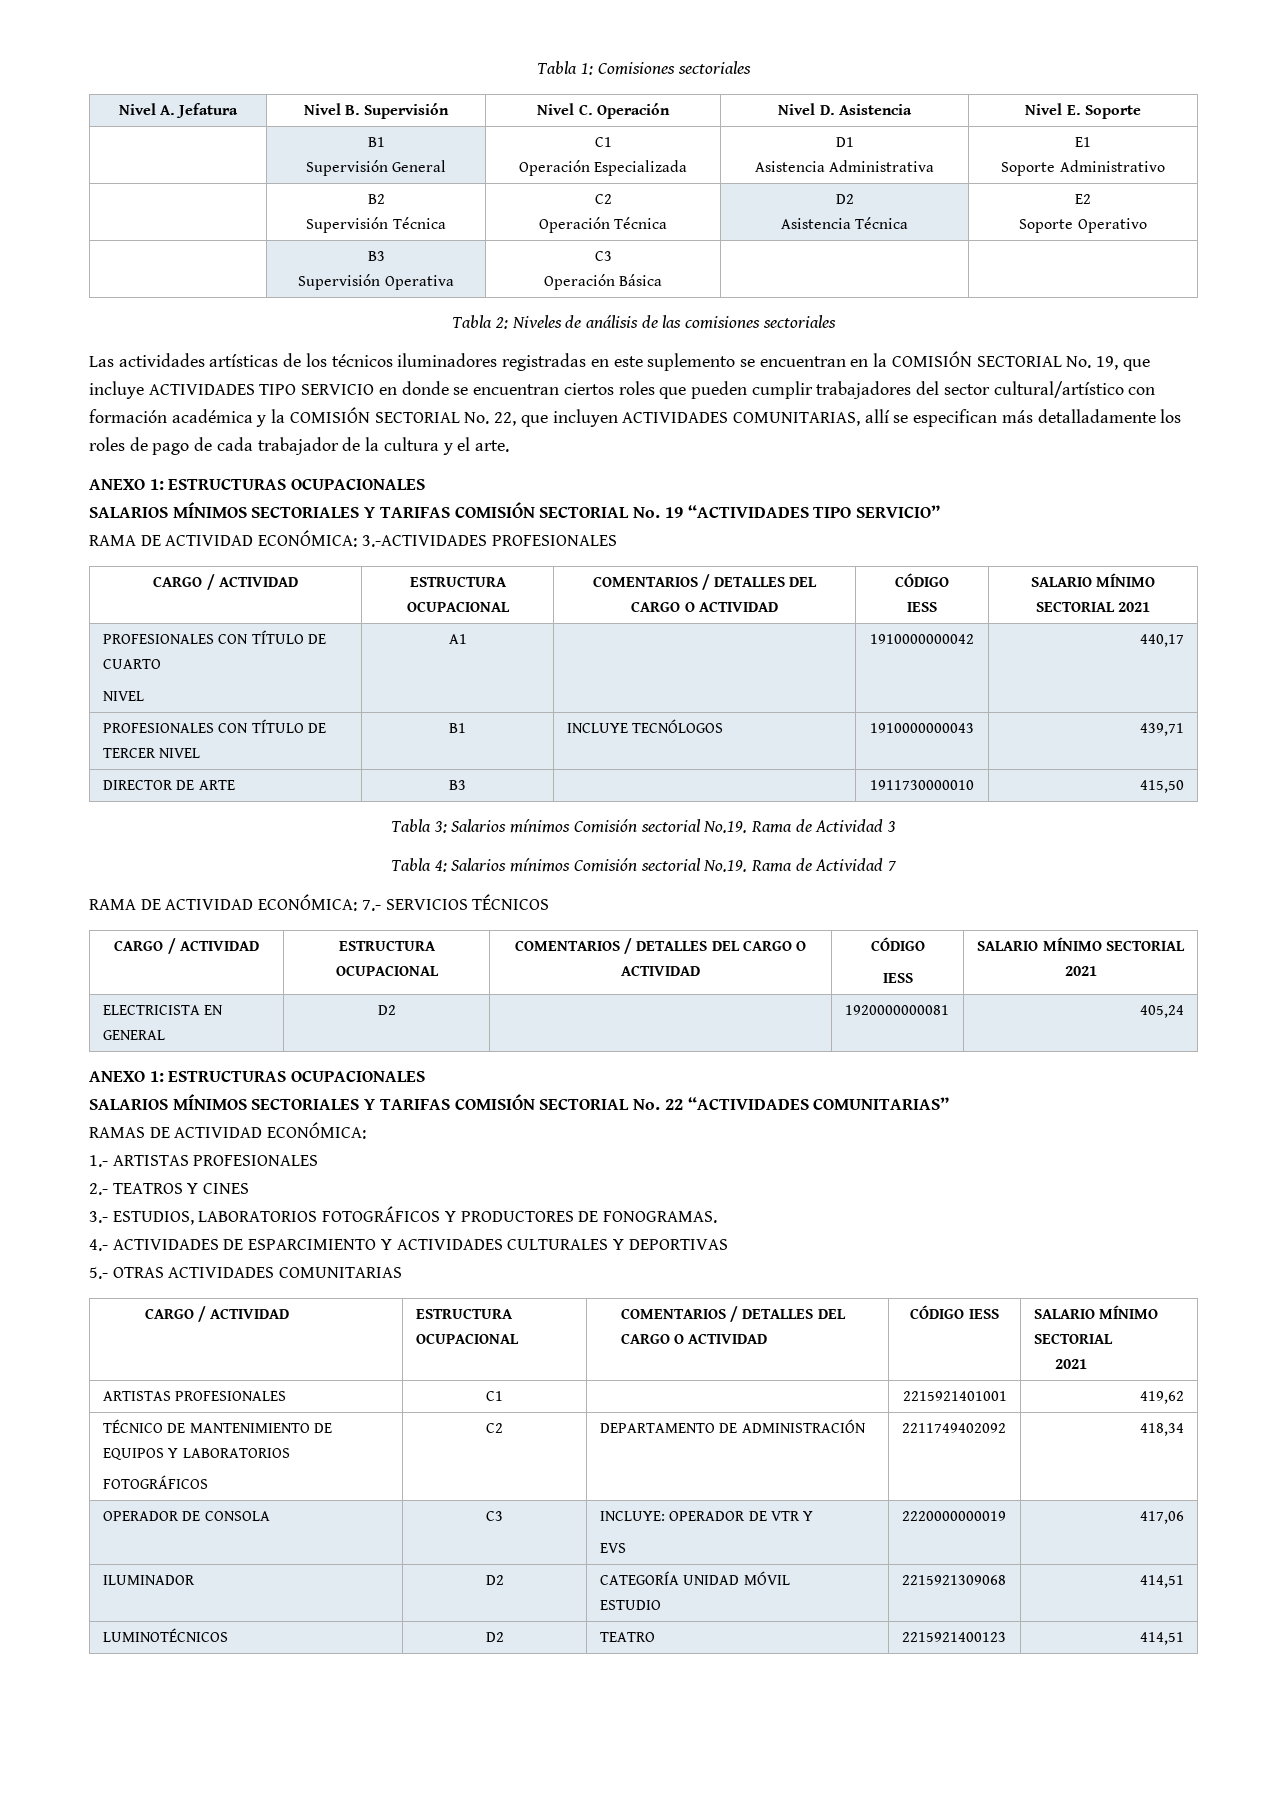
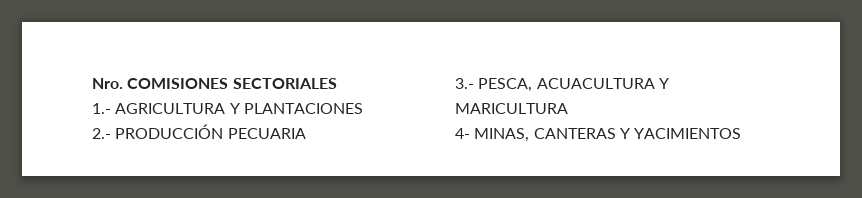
[537,61,751,75] [118,103,239,118] [303,103,450,119] [537,103,670,119] [778,103,912,115] [1025,103,1141,119] [367,137,385,147] [305,160,447,176] [594,137,612,147] [518,160,688,176] [835,137,854,147] [754,160,935,172] [1075,137,1091,147] [1001,160,1165,176] [367,194,385,204] [306,217,446,233] [594,194,612,204] [538,217,668,233] [835,194,854,204] [780,217,909,229] [1075,194,1091,204] [1019,218,1147,233] [367,251,385,261] [298,274,454,290] [594,251,612,261] [543,274,663,290] [452,315,836,329] [89,351,1150,371] [89,381,1156,399] [89,407,1182,427] [89,437,509,455] [89,479,426,490] [89,502,940,518] [89,530,617,547] [153,574,298,590] [409,576,507,587] [406,601,510,612] [592,574,818,590] [631,601,778,612] [895,573,949,587] [907,602,937,612] [1030,573,1156,587] [1035,601,1151,612] [102,630,326,644] [102,659,161,669] [102,691,144,701] [448,634,467,644] [870,634,974,644] [1140,634,1185,647] [102,719,326,733] [102,748,201,758] [449,723,466,733] [566,719,724,733] [870,723,974,733] [1140,723,1185,736] [102,780,235,790] [449,780,466,790] [870,780,974,790] [1140,780,1185,793] [390,819,897,833] [390,858,897,872] [89,894,550,911] [114,938,259,954] [338,940,436,951] [335,965,439,976] [514,938,807,954] [621,965,700,976] [870,937,925,951] [882,973,913,983] [977,937,1185,951] [1064,966,1097,976] [102,1005,224,1015] [102,1030,165,1040] [377,1005,396,1015] [844,1005,949,1015] [1140,1005,1185,1018] [89,1071,426,1082] [89,1094,950,1110] [89,1122,367,1139] [89,1155,319,1167] [89,1183,250,1195] [89,1206,718,1225] [89,1239,728,1251] [89,1267,403,1279] [144,1306,290,1322] [415,1308,513,1319] [415,1333,519,1344] [620,1306,846,1322] [620,1333,768,1344] [910,1305,999,1319] [1033,1305,1159,1319] [1033,1333,1113,1344] [1054,1359,1087,1369] [102,1391,287,1401] [486,1391,503,1401] [902,1391,1007,1401] [1140,1391,1185,1404] [102,1419,332,1433] [102,1448,290,1460] [102,1475,208,1489] [486,1423,503,1433] [599,1419,866,1433] [901,1423,1006,1433] [1140,1423,1185,1436] [102,1511,270,1521] [486,1511,503,1521] [599,1511,814,1521] [599,1543,626,1553] [901,1511,1006,1521] [1140,1511,1185,1524] [102,1575,195,1585] [485,1575,504,1585] [599,1571,790,1585] [599,1600,661,1610] [901,1575,1006,1585] [1140,1575,1185,1588] [102,1628,228,1642] [485,1632,504,1642] [599,1632,655,1642] [901,1632,1006,1642] [1140,1632,1185,1645] Tabla 1: Comisiones sectoriales // Nivel A. Jefatura | Nivel B. Supervisión | Nivel C. Operación | Nivel D. Asistencia | Nivel E. Soporte // | B1 // Supervisión General | C1 // Operación Especializada | D1 // Asistencia Administrativa | E1 // Soporte Administrativo // | B2 // Supervisión Técnica | C2 // Operación Técnica | D2 // Asistencia Técnica | E2 // Soporte Operativo // | B3 // Supervisión Operativa | C3 // Operación Básica | | // Tabla 2: Niveles de análisis de las comisiones sectoriales // Las actividades artísticas de los técnicos iluminadores registradas en este suplemento se encuentran en la COMISIÓN SECTORIAL No. 19, que incluye ACTIVIDADES TIPO SERVICIO en donde se encuentran ciertos roles que pueden cumplir trabajadores del sector cultural/artístico con formación académica y la COMISIÓN SECTORIAL No. 22, que incluyen ACTIVIDADES COMUNITARIAS, allí se especifican más detalladamente los roles de pago de cada trabajador de la cultura y el arte. // ANEXO 1: ESTRUCTURAS OCUPACIONALES // SALARIOS MÍNIMOS SECTORIALES Y TARIFAS COMISIÓN SECTORIAL No. 19 “ACTIVIDADES TIPO SERVICIO” // RAMA DE ACTIVIDAD ECONÓMICA: 3.-ACTIVIDADES PROFESIONALES // CARGO / ACTIVIDAD | ESTRUCTURA OCUPACIONAL | COMENTARIOS / DETALLES DEL CARGO O ACTIVIDAD | CÓDIGO // IESS | SALARIO MÍNIMO SECTORIAL 2021 // PROFESIONALES CON TÍTULO DE CUARTO // NIVEL | A1 | | 1910000000042 | 440,17 // PROFESIONALES CON TÍTULO DE TERCER NIVEL | B1 | INCLUYE TECNÓLOGOS | 1910000000043 | 439,71 // DIRECTOR DE ARTE | B3 | | 1911730000010 | 415,50 // Tabla 3: Salarios mínimos Comisión sectorial No.19. Rama de Actividad 3 // Tabla 4: Salarios mínimos Comisión sectorial No.19. Rama de Actividad 7 // RAMA DE ACTIVIDAD ECONÓMICA: 7.- SERVICIOS TÉCNICOS // CARGO / ACTIVIDAD | ESTRUCTURA OCUPACIONAL | COMENTARIOS / DETALLES DEL CARGO O ACTIVIDAD | CÓDIGO // IESS | SALARIO MÍNIMO SECTORIAL 2021 // ELECTRICISTA EN GENERAL | D2 | | 1920000000081 | 405,24 // ANEXO 1: ESTRUCTURAS OCUPACIONALES // SALARIOS MÍNIMOS SECTORIALES Y TARIFAS COMISIÓN SECTORIAL No. 22 “ACTIVIDADES COMUNITARIAS” // RAMAS DE ACTIVIDAD ECONÓMICA: // 1.- ARTISTAS PROFESIONALES // 2.- TEATROS Y CINES // 3.- ESTUDIOS, LABORATORIOS FOTOGRÁFICOS Y PRODUCTORES DE FONOGRAMAS. // 4.- ACTIVIDADES DE ESPARCIMIENTO Y ACTIVIDADES CULTURALES Y DEPORTIVAS // 5.- OTRAS ACTIVIDADES COMUNITARIAS // CARGO / ACTIVIDAD | ESTRUCTURA OCUPACIONAL | COMENTARIOS / DETALLES DEL CARGO O ACTIVIDAD | CÓDIGO IESS | SALARIO MÍNIMO SECTORIAL // 2021 // ARTISTAS PROFESIONALES | C1 | | 2215921401001 | 419,62 // TÉCNICO DE MANTENIMIENTO DE EQUIPOS Y LABORATORIOS // FOTOGRÁFICOS | C2 | DEPARTAMENTO DE ADMINISTRACIÓN | 2211749402092 | 418,34 // OPERADOR DE CONSOLA | C3 | INCLUYE: OPERADOR DE VTR Y // EVS | 2220000000019 | 417,06 // ILUMINADOR | D2 | CATEGORÍA UNIDAD MÓVIL // ESTUDIO | 2215921309068 | 414,51 // LUMINOTÉCNICOS | D2 | TEATRO | 2215921400123 | 414,51 -> [92,78,337,89] [92,103,363,114] [92,124,306,139] [455,78,669,92] [455,103,568,114] [455,128,742,142] Nro. COMISIONES SECTORIALES // 1.- AGRICULTURA Y PLANTACIONES // 2.- PRODUCCIÓN PECUARIA // 3.- PESCA, ACUACULTURA Y MARICULTURA // 4- MINAS, CANTERAS Y YACIMIENTOS

